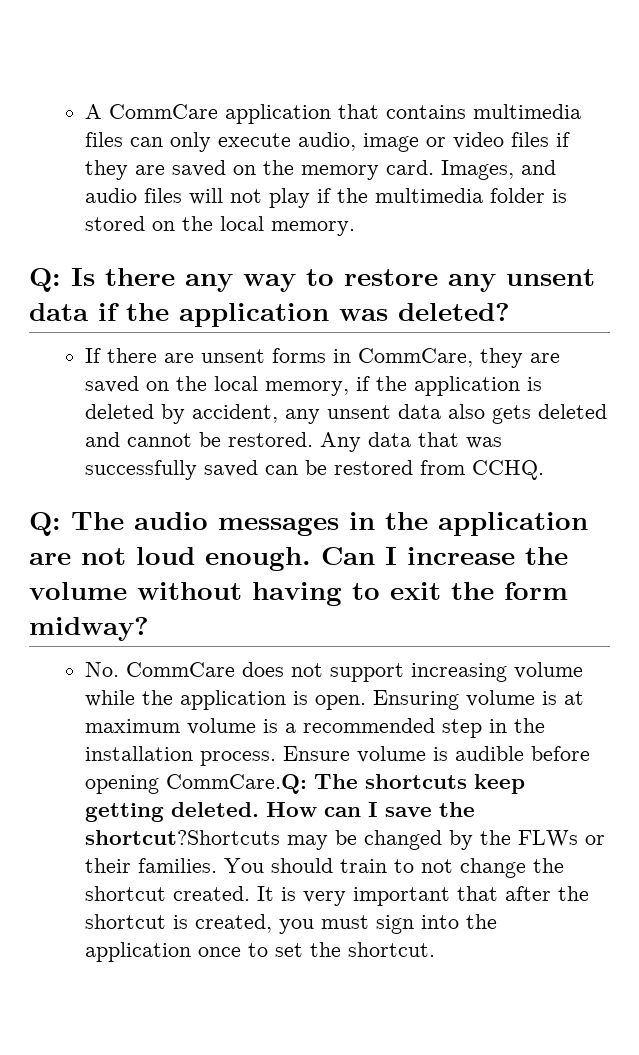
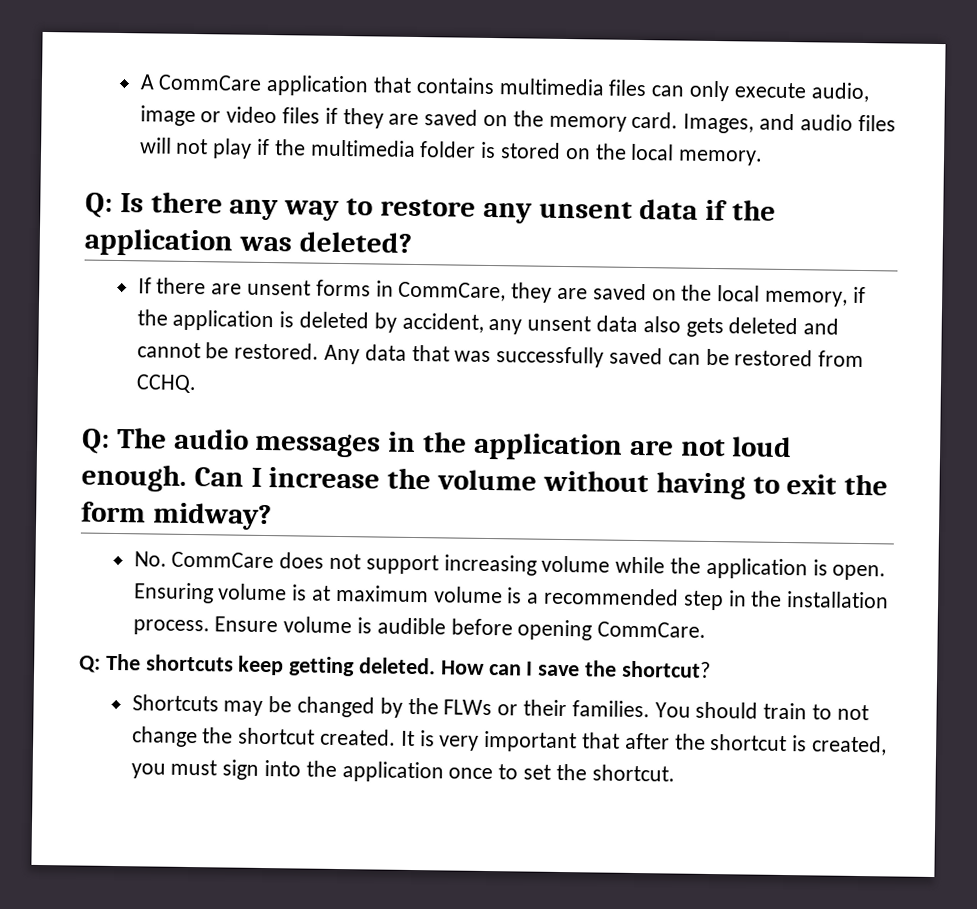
[166,774,308,794] CommCare.Q: -> [597,621,707,638] [79,655,101,673] CommCare. // Q:
[85,830,281,845] shortcut?Shortcuts -> [621,660,711,678] [131,694,219,712] shortcut? // Shortcuts

